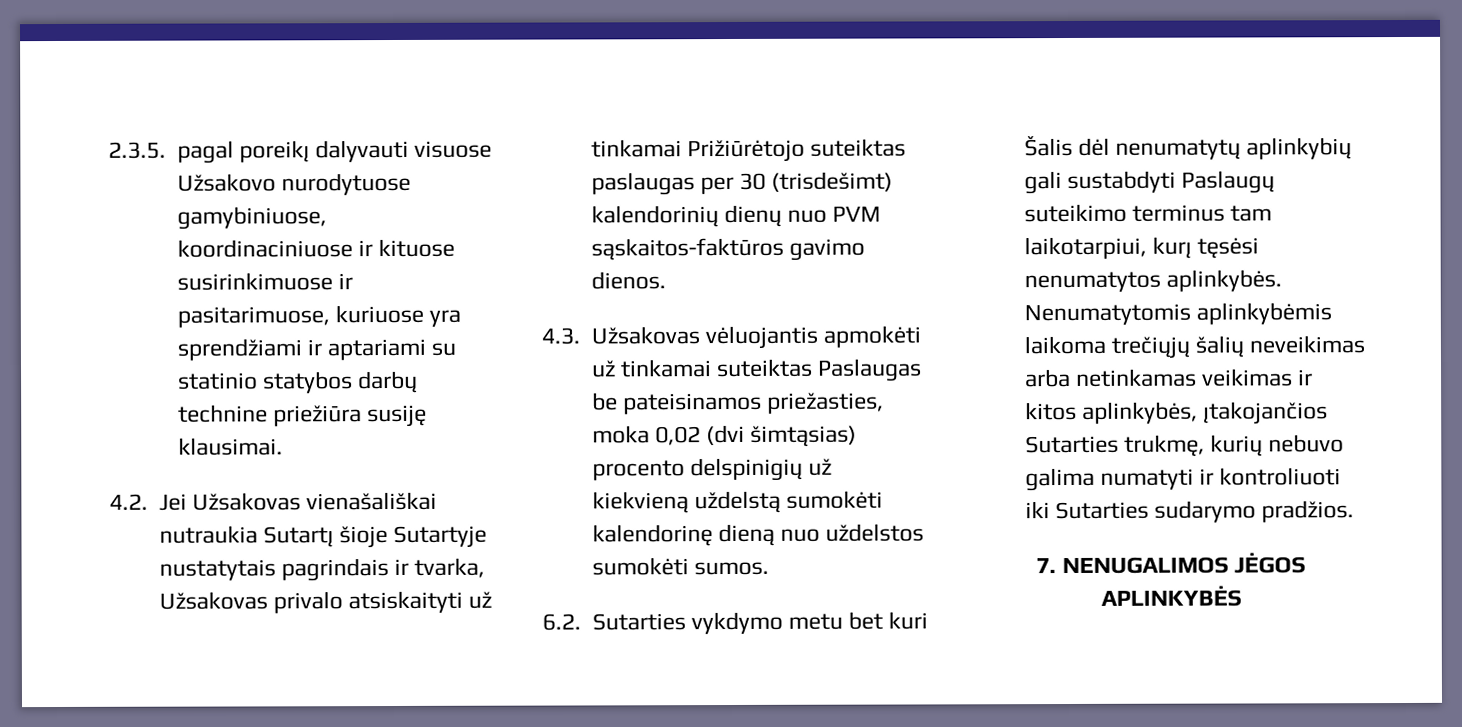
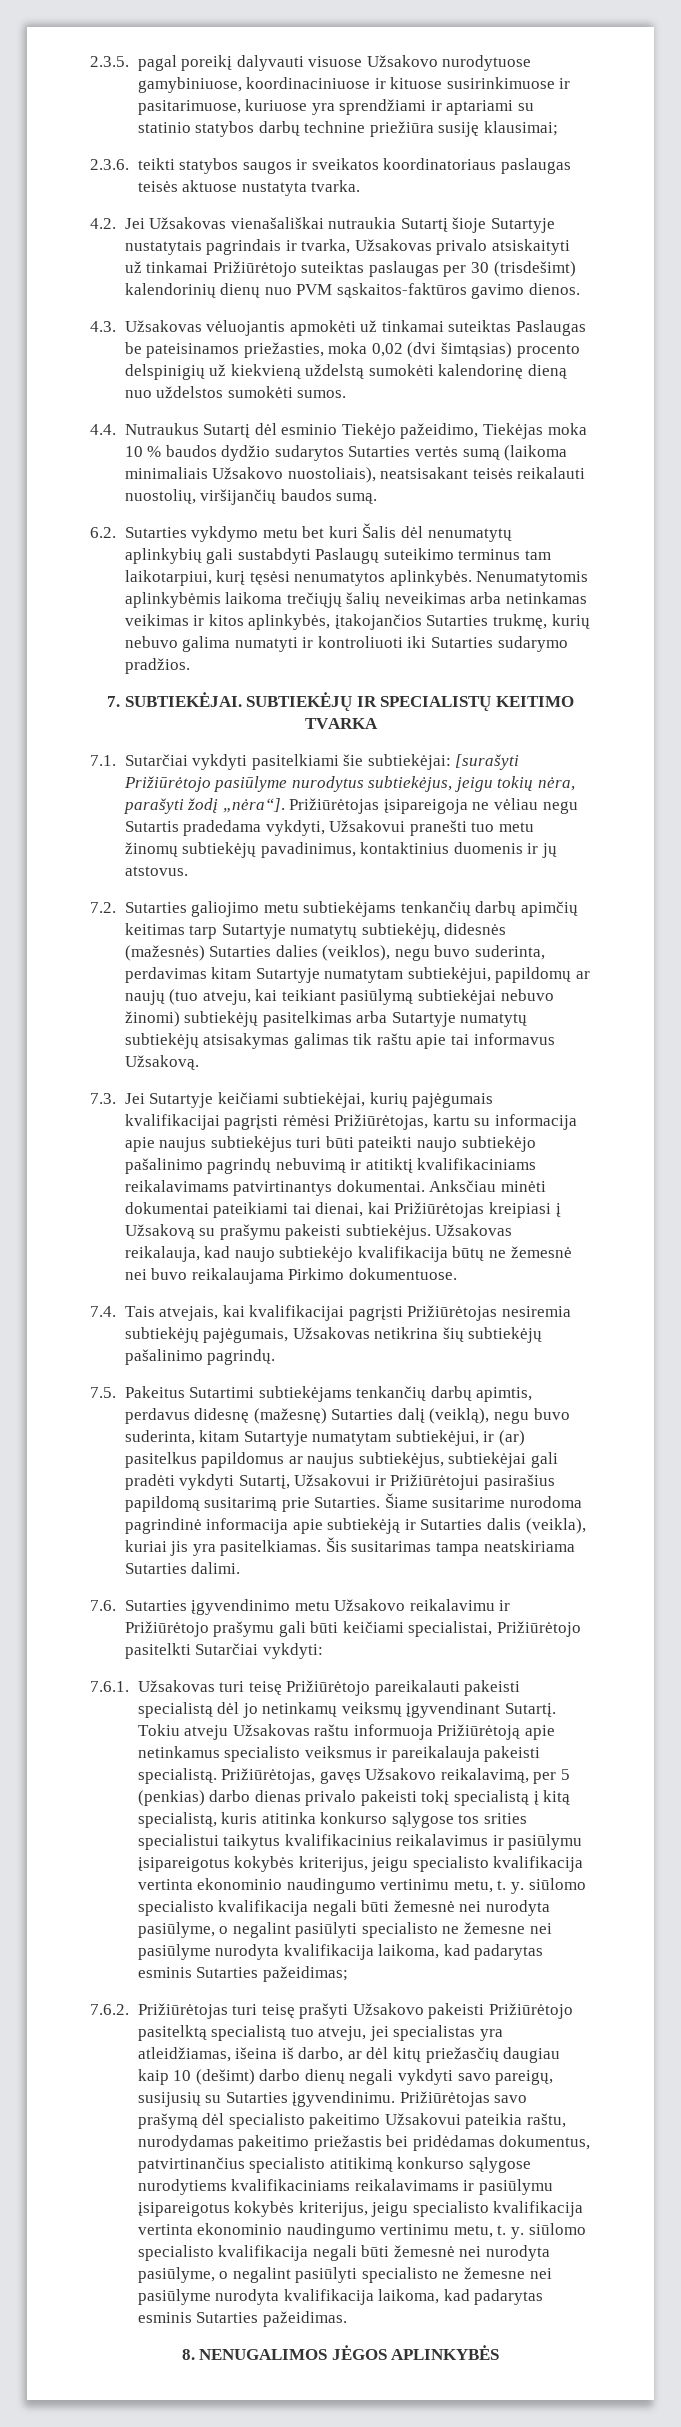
[177,437,283,456] klausimai. -> [484,121,559,136] [90,158,572,174] [137,180,361,196] klausimai; // 2.3.6. teikti statybos saugos ir sveikatos koordinatoriaus paslaugas teisės aktuose nustatyta tvarka.
(769, 568) none -> [90,423,587,439] [124,445,568,461] [124,467,586,483] [124,489,378,505] // 4.4. Nutraukus Sutartį dėl esminio Tiekėjo pažeidimo, Tiekėjas moka 10 % baudos dydžio sudarytos Sutarties vertės sumą (laikoma minimaliais Užsakovo nuostoliais), neatsisakant teisės reikalauti nuostolių, viršijančių baudos sumą.
(1057, 566) none -> [124,692,574,711] [304,718,378,729] [90,754,520,770] [123,776,576,792] [123,798,578,814] [124,820,535,836] [124,842,558,858] [124,866,188,876] [90,901,579,917] [124,923,507,939] [124,945,546,961] [124,967,591,983] [124,989,554,1005] [124,1011,528,1027] [124,1033,555,1049] [124,1055,199,1070] [90,1092,494,1108] [124,1114,578,1130] [124,1136,536,1152] [124,1158,537,1174] [124,1180,546,1196] [124,1202,561,1218] [124,1224,513,1240] [124,1246,572,1262] [124,1268,457,1284] [90,1305,572,1321] [124,1327,543,1343] [124,1349,276,1365] [90,1386,533,1402] [124,1408,570,1424] [124,1430,526,1446] [124,1452,559,1468] [124,1474,556,1490] [124,1493,583,1512] [124,1518,586,1534] [124,1537,575,1556] [124,1562,241,1574] [90,1599,511,1615] [124,1621,582,1637] [124,1643,323,1659] [90,1680,521,1696] [137,1702,557,1718] [137,1724,556,1740] [137,1746,541,1762] [137,1768,571,1784] [137,1790,571,1806] [137,1812,528,1828] [137,1834,583,1850] [137,1856,584,1872] [137,1878,586,1894] [137,1900,551,1916] [137,1922,552,1938] [137,1944,544,1960] [137,1966,348,1982] [90,2003,574,2019] [137,2025,504,2041] [137,2047,561,2063] [137,2069,554,2085] [137,2091,528,2107] [137,2113,567,2129] [137,2135,591,2151] [137,2157,531,2173] [137,2179,553,2195] [137,2201,584,2217] [137,2223,586,2239] [137,2245,551,2261] [137,2267,552,2283] [137,2289,544,2305] [137,2311,347,2327] [181,2349,195,2360] SUBTIEKĖJAI. SUBTIEKĖJŲ IR SPECIALISTŲ KEITIMO TVARKA // 7.1. Sutarčiai vykdyti pasitelkiami šie subtiekėjai: [surašyti Prižiūrėtojo pasiūlyme nurodytus subtiekėjus, jeigu tokių nėra, parašyti žodį „nėra“]. Prižiūrėtojas įsipareigoja ne vėliau negu Sutartis pradedama vykdyti, Užsakovui pranešti tuo metu žinomų subtiekėjų pavadinimus, kontaktinius duomenis ir jų atstovus. // 7.2. Sutarties galiojimo metu subtiekėjams tenkančių darbų apimčių keitimas tarp Sutartyje numatytų subtiekėjų, didesnės (mažesnės) Sutarties dalies (veiklos), negu buvo suderinta, perdavimas kitam Sutartyje numatytam subtiekėjui, papildomų ar naujų (tuo atveju, kai teikiant pasiūlymą subtiekėjai nebuvo žinomi) subtiekėjų pasitelkimas arba Sutartyje numatytų subtiekėjų atsisakymas galimas tik raštu apie tai informavus Užsakovą. // 7.3. Jei Sutartyje keičiami subtiekėjai, kurių pajėgumais kvalifikacijai pagrįsti rėmėsi Prižiūrėtojas, kartu su informacija apie naujus subtiekėjus turi būti pateikti naujo subtiekėjo pašalinimo pagrindų nebuvimą ir atitiktį kvalifikaciniams reikalavimams patvirtinantys dokumentai. Anksčiau minėti dokumentai pateikiami tai dienai, kai Prižiūrėtojas kreipiasi į Užsakovą su prašymu pakeisti subtiekėjus. Užsakovas reikalauja, kad naujo subtiekėjo kvalifikacija būtų ne žemesnė nei buvo reikalaujama Pirkimo dokumentuose. // 7.4. Tais atvejais, kai kvalifikacijai pagrįsti Prižiūrėtojas nesiremia subtiekėjų pajėgumais, Užsakovas netikrina šių subtiekėjų pašalinimo pagrindų. // 7.5. Pakeitus Sutartimi subtiekėjams tenkančių darbų apimtis, perdavus didesnę (mažesnę) Sutarties dalį (veiklą), negu buvo suderinta, kitam Sutartyje numatytam subtiekėjui, ir (ar) pasitelkus papildomus ar naujus subtiekėjus, subtiekėjai gali pradėti vykdyti Sutartį, Užsakovui ir Prižiūrėtojui pasirašius papildomą susitarimą prie Sutarties. Šiame susitarime nurodoma pagrindinė informacija apie subtiekėją ir Sutarties dalis (veikla), kuriai jis yra pasitelkiamas. Šis susitarimas tampa neatskiriama Sutarties dalimi. // 7.6. Sutarties įgyvendinimo metu Užsakovo reikalavimu ir Prižiūrėtojo prašymu gali būti keičiami specialistai, Prižiūrėtojo pasitelkti Sutarčiai vykdyti: // 7.6.1. Užsakovas turi teisę Prižiūrėtojo pareikalauti pakeisti specialistą dėl jo netinkamų veiksmų įgyvendinant Sutartį. Tokiu atveju Užsakovas raštu informuoja Prižiūrėtoją apie netinkamus specialisto veiksmus ir pareikalauja pakeisti specialistą. Prižiūrėtojas, gavęs Užsakovo reikalavimą, per 5 (penkias) darbo dienas privalo pakeisti tokį specialistą į kitą specialistą, kuris atitinka konkurso sąlygose tos srities specialistui taikytus kvalifikacinius reikalavimus ir pasiūlymu įsipareigotus kokybės kriterijus, jeigu specialisto kvalifikacija vertinta ekonominio naudingumo vertinimu metu, t. y. siūlomo specialisto kvalifikacija negali būti žemesnė nei nurodyta pasiūlyme, o negalint pasiūlyti specialisto ne žemesne nei pasiūlyme nurodyta kvalifikacija laikoma, kad padarytas esminis Sutarties pažeidimas; // 7.6.2. Prižiūrėtojas turi teisę prašyti Užsakovo pakeisti Prižiūrėtojo pasitelktą specialistą tuo atveju, jei specialistas yra atleidžiamas, išeina iš darbo, ar dėl kitų priežasčių daugiau kaip 10 (dešimt) darbo dienų negali vykdyti savo pareigų, susijusių su Sutarties įgyvendinimu. Prižiūrėtojas savo prašymą dėl specialisto pakeitimo Užsakovui pateikia raštu, nurodydamas pakeitimo priežastis bei pridėdamas dokumentus, patvirtinančius specialisto atitikimą konkurso sąlygose nurodytiems kvalifikaciniams reikalavimams ir pasiūlymu įsipareigotus kokybės kriterijus, jeigu specialisto kvalifikacija vertinta ekonominio naudingumo vertinimu metu, t. y. siūlomo specialisto kvalifikacija negali būti žemesnė nei nurodyta pasiūlyme, o negalint pasiūlyti specialisto ne žemesne nei pasiūlyme nurodyta kvalifikacija laikoma, kad padarytas esminis Sutarties pažeidimas. // 8.

